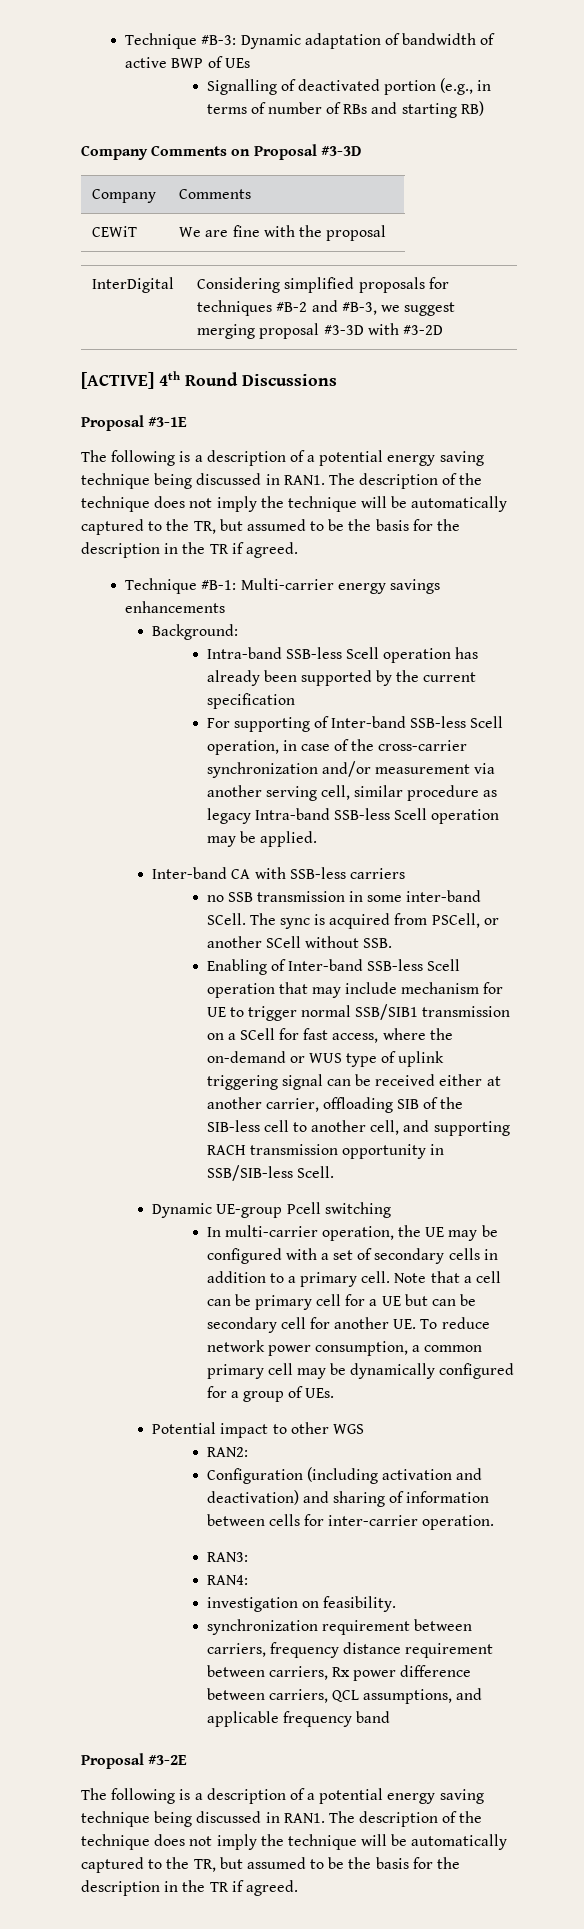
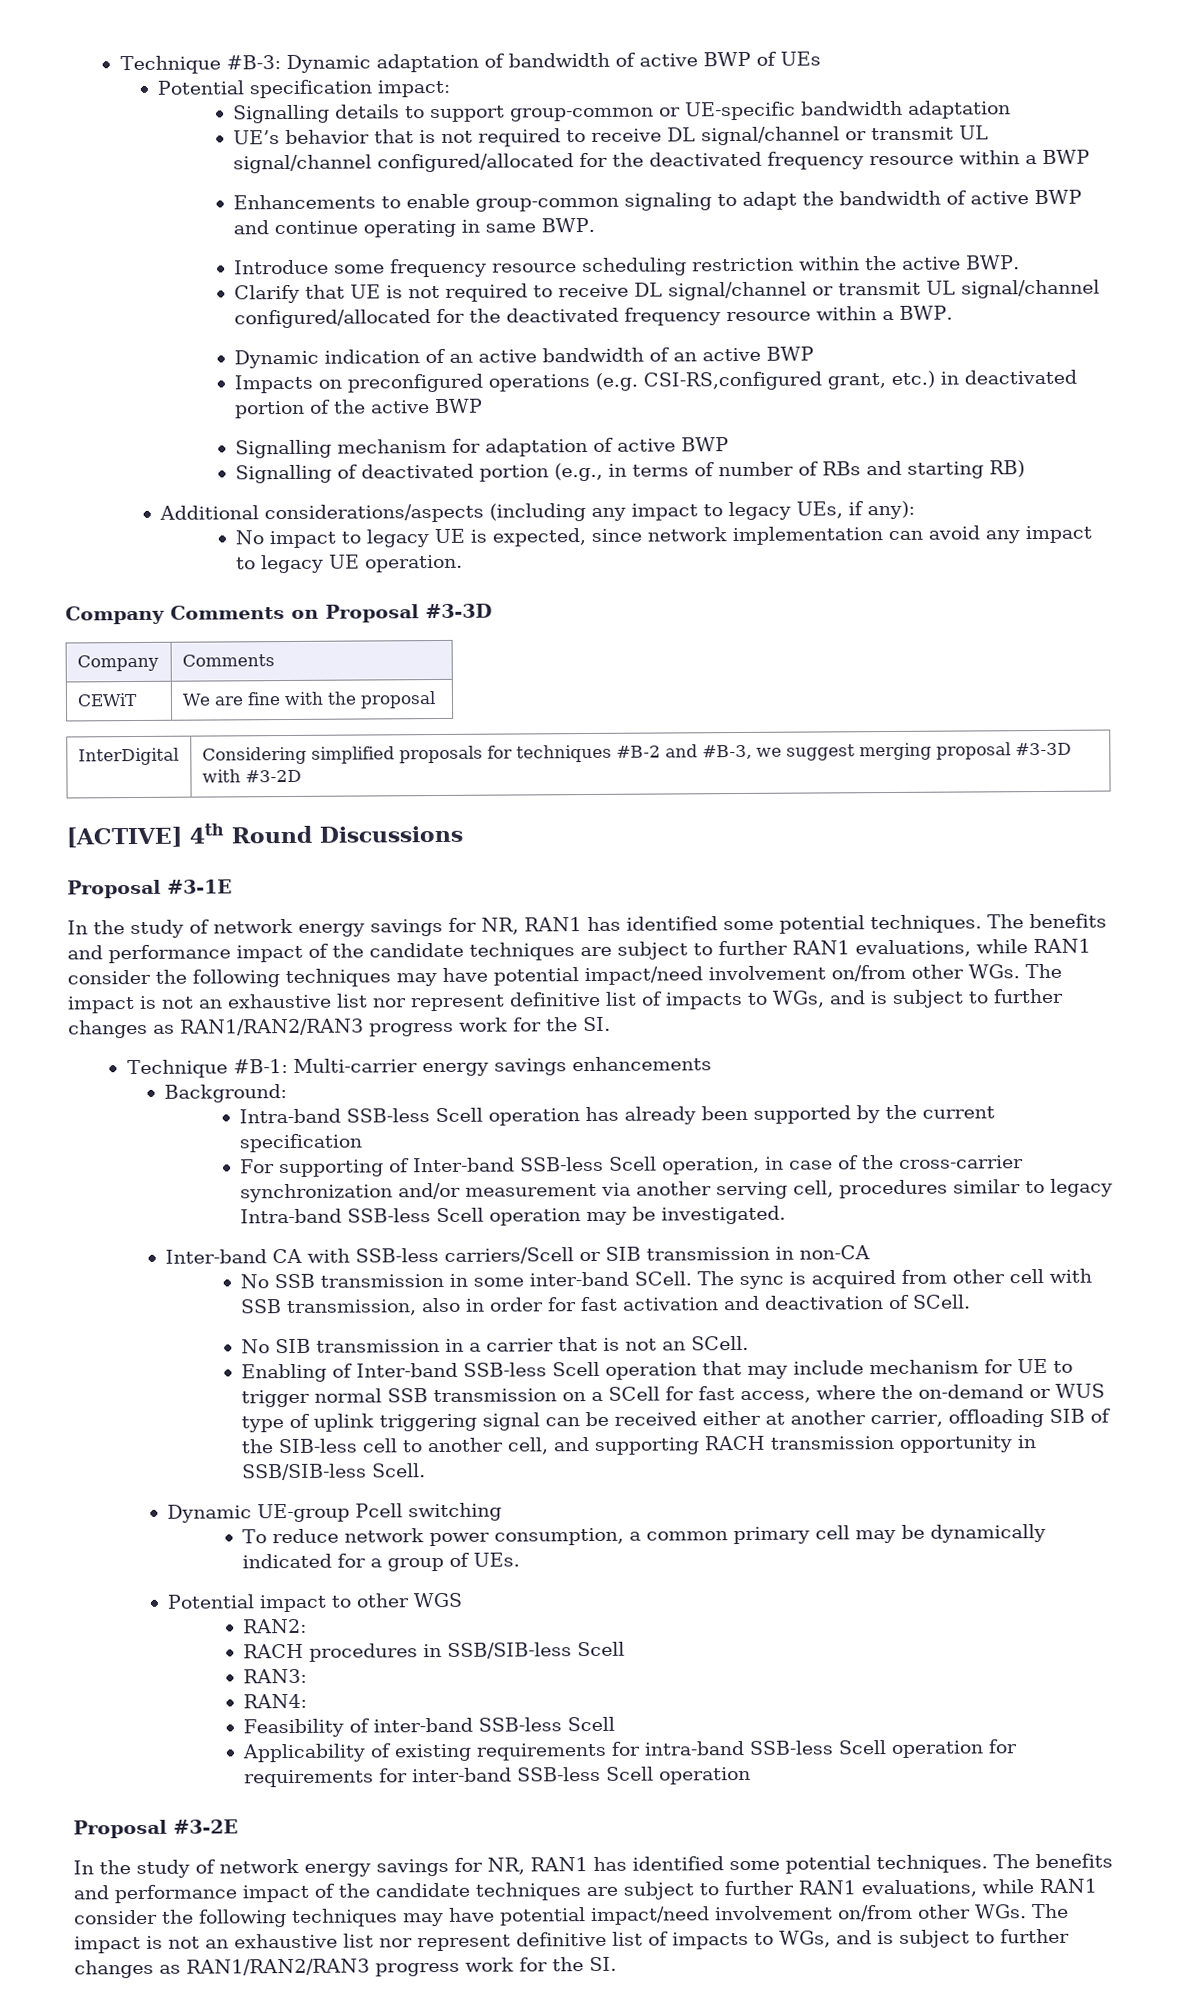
(250, 63) none -> [157,79,451,99] [233,100,1012,124] [233,125,990,147] [233,149,1091,174] [233,189,1083,212] [233,217,596,238] [234,255,1021,278] [234,279,1101,304] [234,305,954,329] [234,346,815,369] [234,369,1078,394] [234,398,484,419] [235,437,730,459] // Potential specification impact: // Signalling details to support group-common or UE-specific bandwidth adaptation // UE’s behavior that is not required to receive DL signal/channel or transmit UL signal/channel configured/allocated for the deactivated frequency resource within a BWP // Enhancements to enable group-common signaling to adapt the bandwidth of active BWP and continue operating in same BWP. // Introduce some frequency resource scheduling restriction within the active BWP. // Clarify that UE is not required to receive DL signal/channel or transmit UL signal/channel configured/allocated for the deactivated frequency resource within a BWP. // Dynamic indication of an active bandwidth of an active BWP // Impacts on preconfigured operations (e.g. CSI-RS,configured grant, etc.) in deactivated portion of the active BWP // Signalling mechanism for adaptation of active BWP
(484, 108) none -> [159,500,916,524] [235,525,1093,549] [236,554,464,574] // Additional considerations/aspects (including any impact to legacy UEs, if any): // No impact to legacy UE is expected, since network implementation can avoid any impact to legacy UE operation.
[81,450,484,466] [81,473,483,489] [81,496,508,512] [81,519,461,535] [81,542,298,558] The following is a description of a potential energy saving technique being discussed in RAN1. The description of the technique does not imply the technique will be automatically captured to the TR, but assumed to be the basis for the description in the TR if agreed. -> [67,913,1107,939] [67,938,1091,964] [67,963,1062,988] [67,988,1063,1014] [68,1016,611,1039] In the study of network energy savings for NR, RAN1 has identified some potential techniques. The benefits and performance impact of the candidate techniques are subject to further RAN1 evaluations, while RAN1 consider the following techniques may have potential impact/need involvement on/from other WGs. The impact is not an exhaustive list nor represent definitive list of impacts to WGs, and is subject to further changes as RAN1/RAN2/RAN3 progress work for the SI.
[354,785,498,801] similar procedure as -> [839,1179,1046,1199] procedures similar to
[259,831,317,847] applied. -> [661,1205,787,1225] investigated.
[350,868,406,879] [206,895,224,902] carriers // no -> [444,1245,871,1264] [240,1274,270,1289] carriers/Scell or SIB transmission in non-CA // No
[431,913,499,928] [206,936,393,948] PSCell, or another SCell without SSB. -> [952,1268,1093,1284] [240,1294,972,1317] [241,1335,750,1354] other cell with SSB transmission, also in order for fast activation and deactivation of SCell. // No SIB transmission in a carrier that is not an SCell.
[355,1004,419,1020] SSB/SIB1 -> [387,1388,429,1403] SSB
[206,1225,498,1241] [206,1248,498,1264] [206,1271,502,1287] [206,1294,477,1310] [206,1317,417,1333] In multi-carrier operation, the UE may be configured with a set of secondary cells in addition to a primary cell. Note that a cell can be primary cell for a UE but can be secondary cell for another UE. -> (503, 1512) none
[439,1363,515,1379] configured -> [242,1553,333,1569] indicated
[206,1467,483,1484] [206,1490,490,1507] [206,1514,495,1530] [206,1552,248,1562] [206,1575,248,1585] [206,1596,396,1612] [206,1619,472,1635] [206,1642,494,1658] [206,1665,472,1681] [206,1688,483,1704] [206,1711,390,1727] [81,1753,188,1769] [81,1788,484,1804] [81,1811,483,1827] [81,1834,508,1850] [81,1857,461,1873] [81,1880,298,1896] Configuration (including activation and deactivation) and sharing of information between cells for inter-carrier operation. // RAN3: // RAN4: // investigation on feasibility. // synchronization requirement between carriers, frequency distance requirement between carriers, Rx power difference between carriers, QCL assumptions, and applicable frequency band // Proposal #3-2E // The following is a description of a potential energy saving technique being discussed in RAN1. The description of the technique does not imply the technique will be automatically captured to the TR, but assumed to be the basis for the description in the TR if agreed. -> [243,1641,626,1662] [243,1668,308,1684] [243,1693,308,1709] [243,1716,616,1738] [242,1739,1018,1763] [244,1766,752,1788] [73,1819,238,1839] [73,1853,1113,1879] [73,1878,1097,1904] [73,1903,1069,1928] [74,1928,1070,1954] [74,1956,617,1979] RACH procedures in SSB/SIB-less Scell // RAN3: // RAN4: // Feasibility of inter-band SSB-less Scell // Applicability of existing requirements for intra-band SSB-less Scell operation for requirements for inter-band SSB-less Scell operation // Proposal #3-2E // In the study of network energy savings for NR, RAN1 has identified some potential techniques. The benefits and performance impact of the candidate techniques are subject to further RAN1 evaluations, while RAN1 consider the following techniques may have potential impact/need involvement on/from other WGs. The impact is not an exhaustive list nor represent definitive list of impacts to WGs, and is subject to further changes as RAN1/RAN2/RAN3 progress work for the SI.

